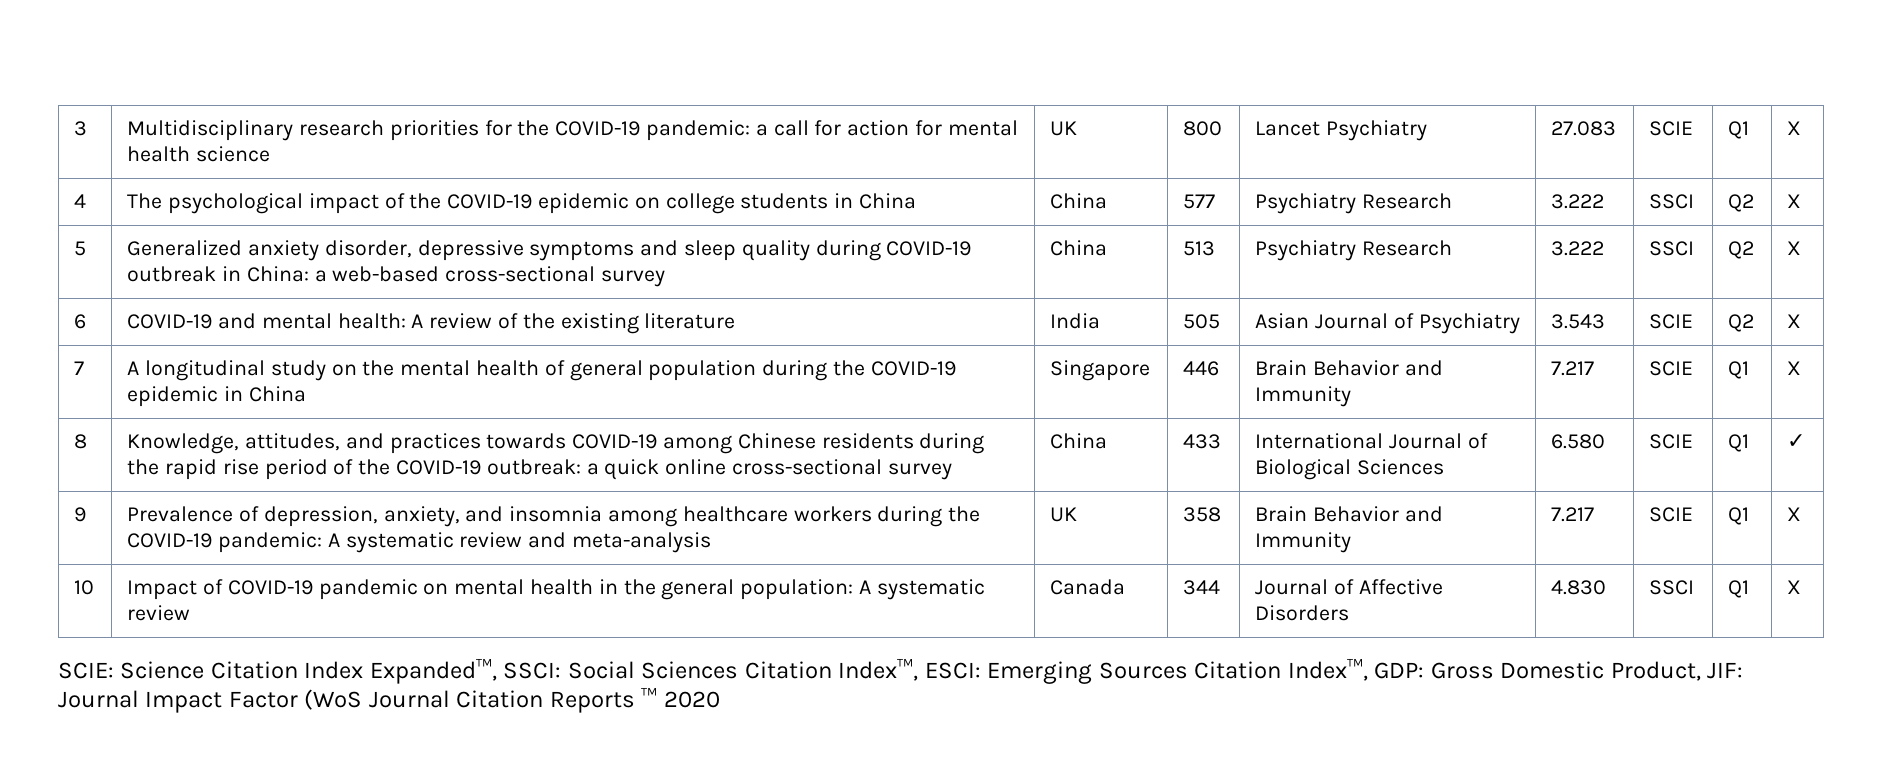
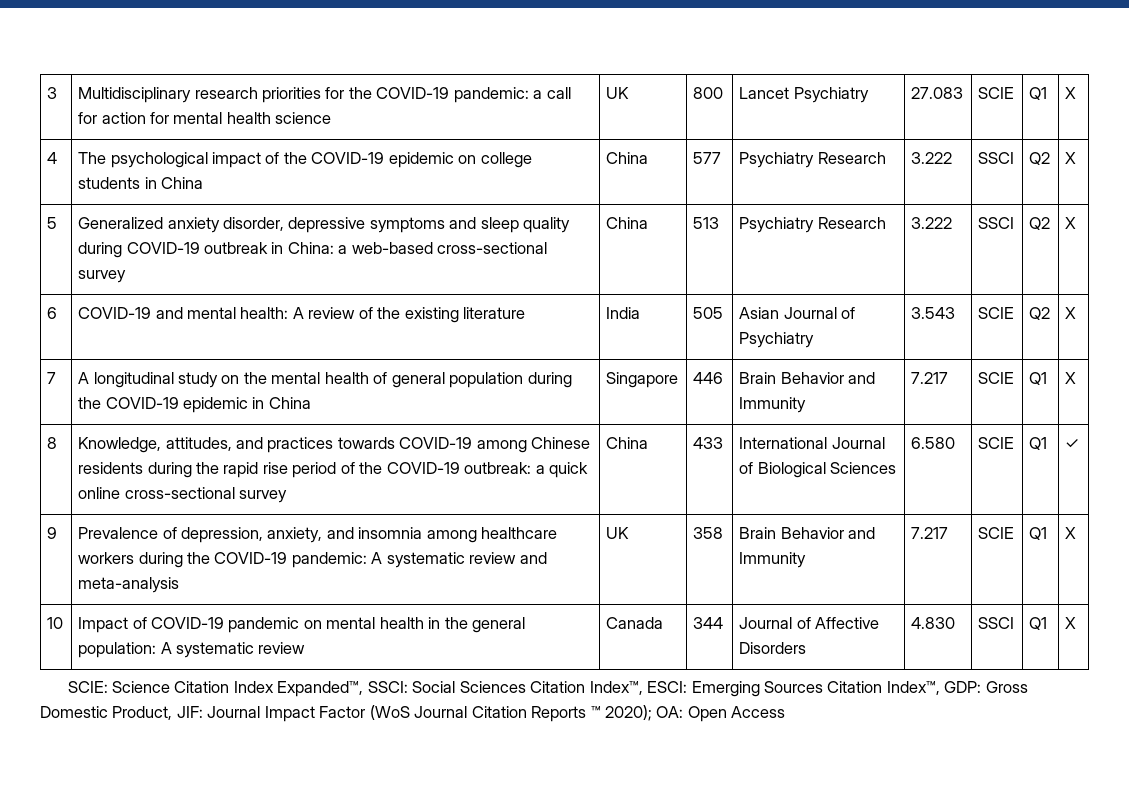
[663,691,720,708] 2020 -> [605,705,786,722] 2020); OA: Open Access

